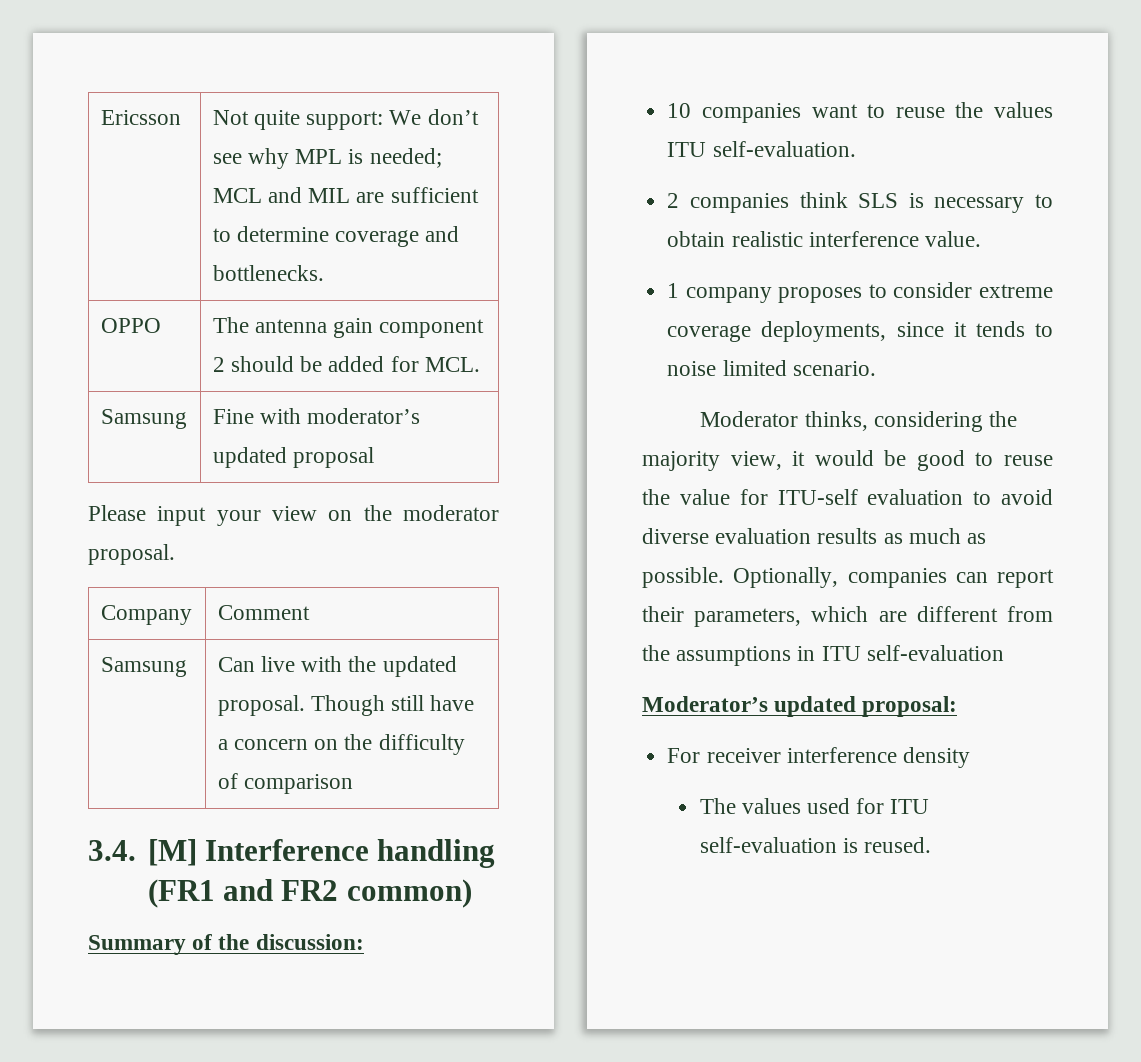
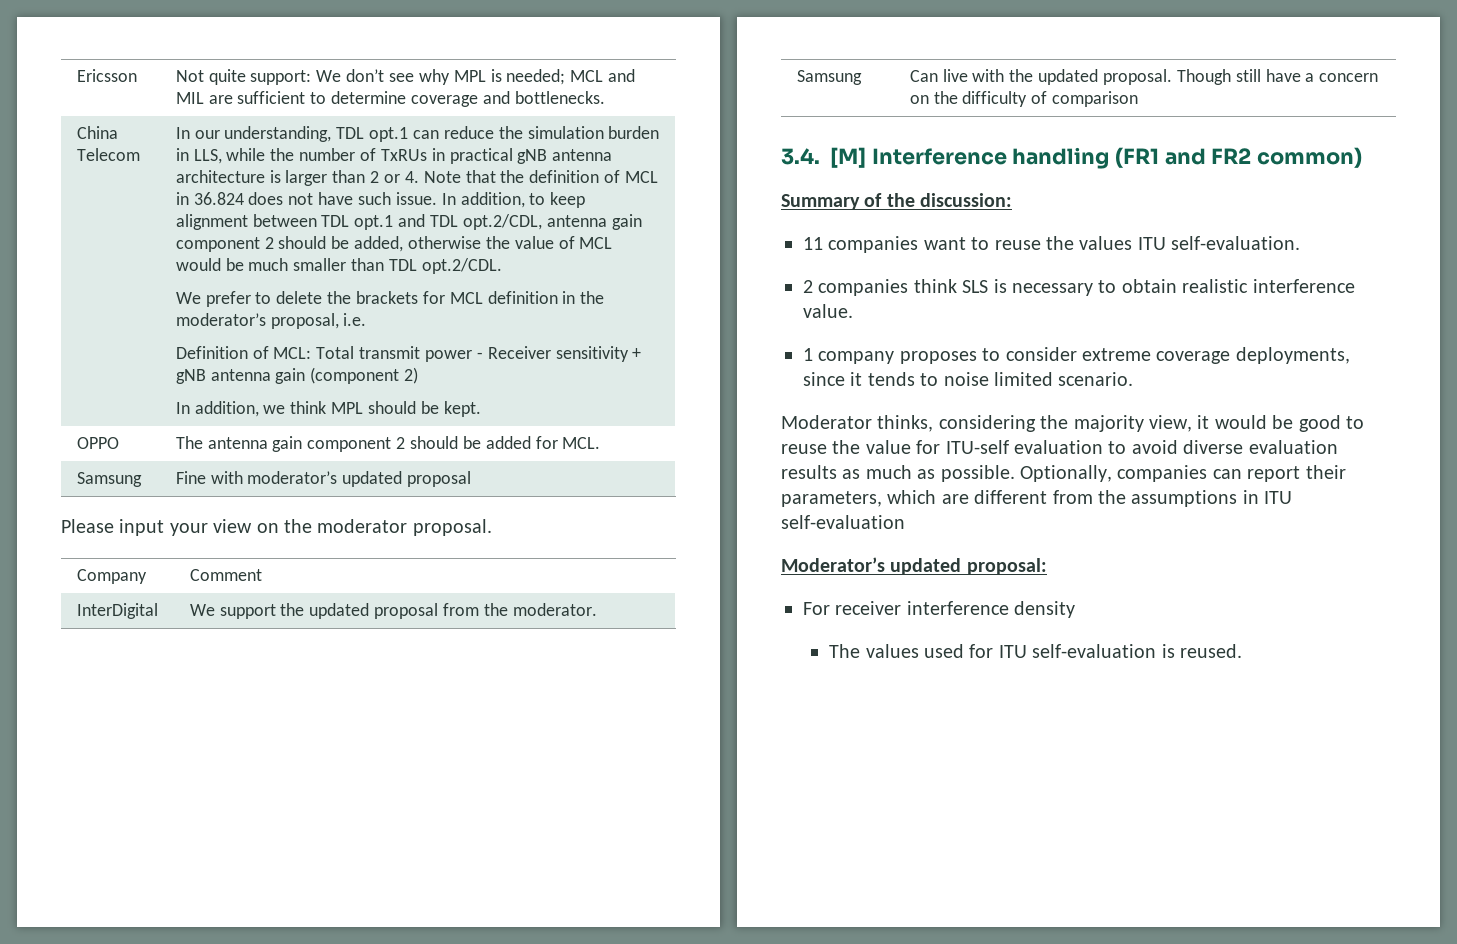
(324, 273) none -> [76,126,118,139] [76,148,140,161] [175,126,660,142] [175,148,613,164] [175,170,659,186] [175,192,586,208] [175,214,642,230] [175,236,613,252] [175,258,502,274] [175,291,605,307] [175,313,367,329] [175,346,642,362] [175,367,419,384] [175,401,481,417] // China Telecom | In our understanding, TDL opt.1 can reduce the simulation burden in LLS, while the number of TxRUs in practical gNB antenna architecture is larger than 2 or 4. Note that the definition of MCL in 36.824 does not have such issue. In addition, to keep alignment between TDL opt.1 and TDL opt.2/CDL, antenna gain component 2 should be added, otherwise the value of MCL would be much smaller than TDL opt.2/CDL. // We prefer to delete the brackets for MCL definition in the moderator’s proposal, i.e. // Definition of MCL: Total transmit power - Receiver sensitivity + gNB antenna gain (component 2) // In addition, we think MPL should be kept.
(310, 612) none -> [76,603,158,619] [189,603,597,619] // InterDigital | We support the updated proposal from the moderator.
[667,103,692,118] 10 -> [803,237,823,250] 11

